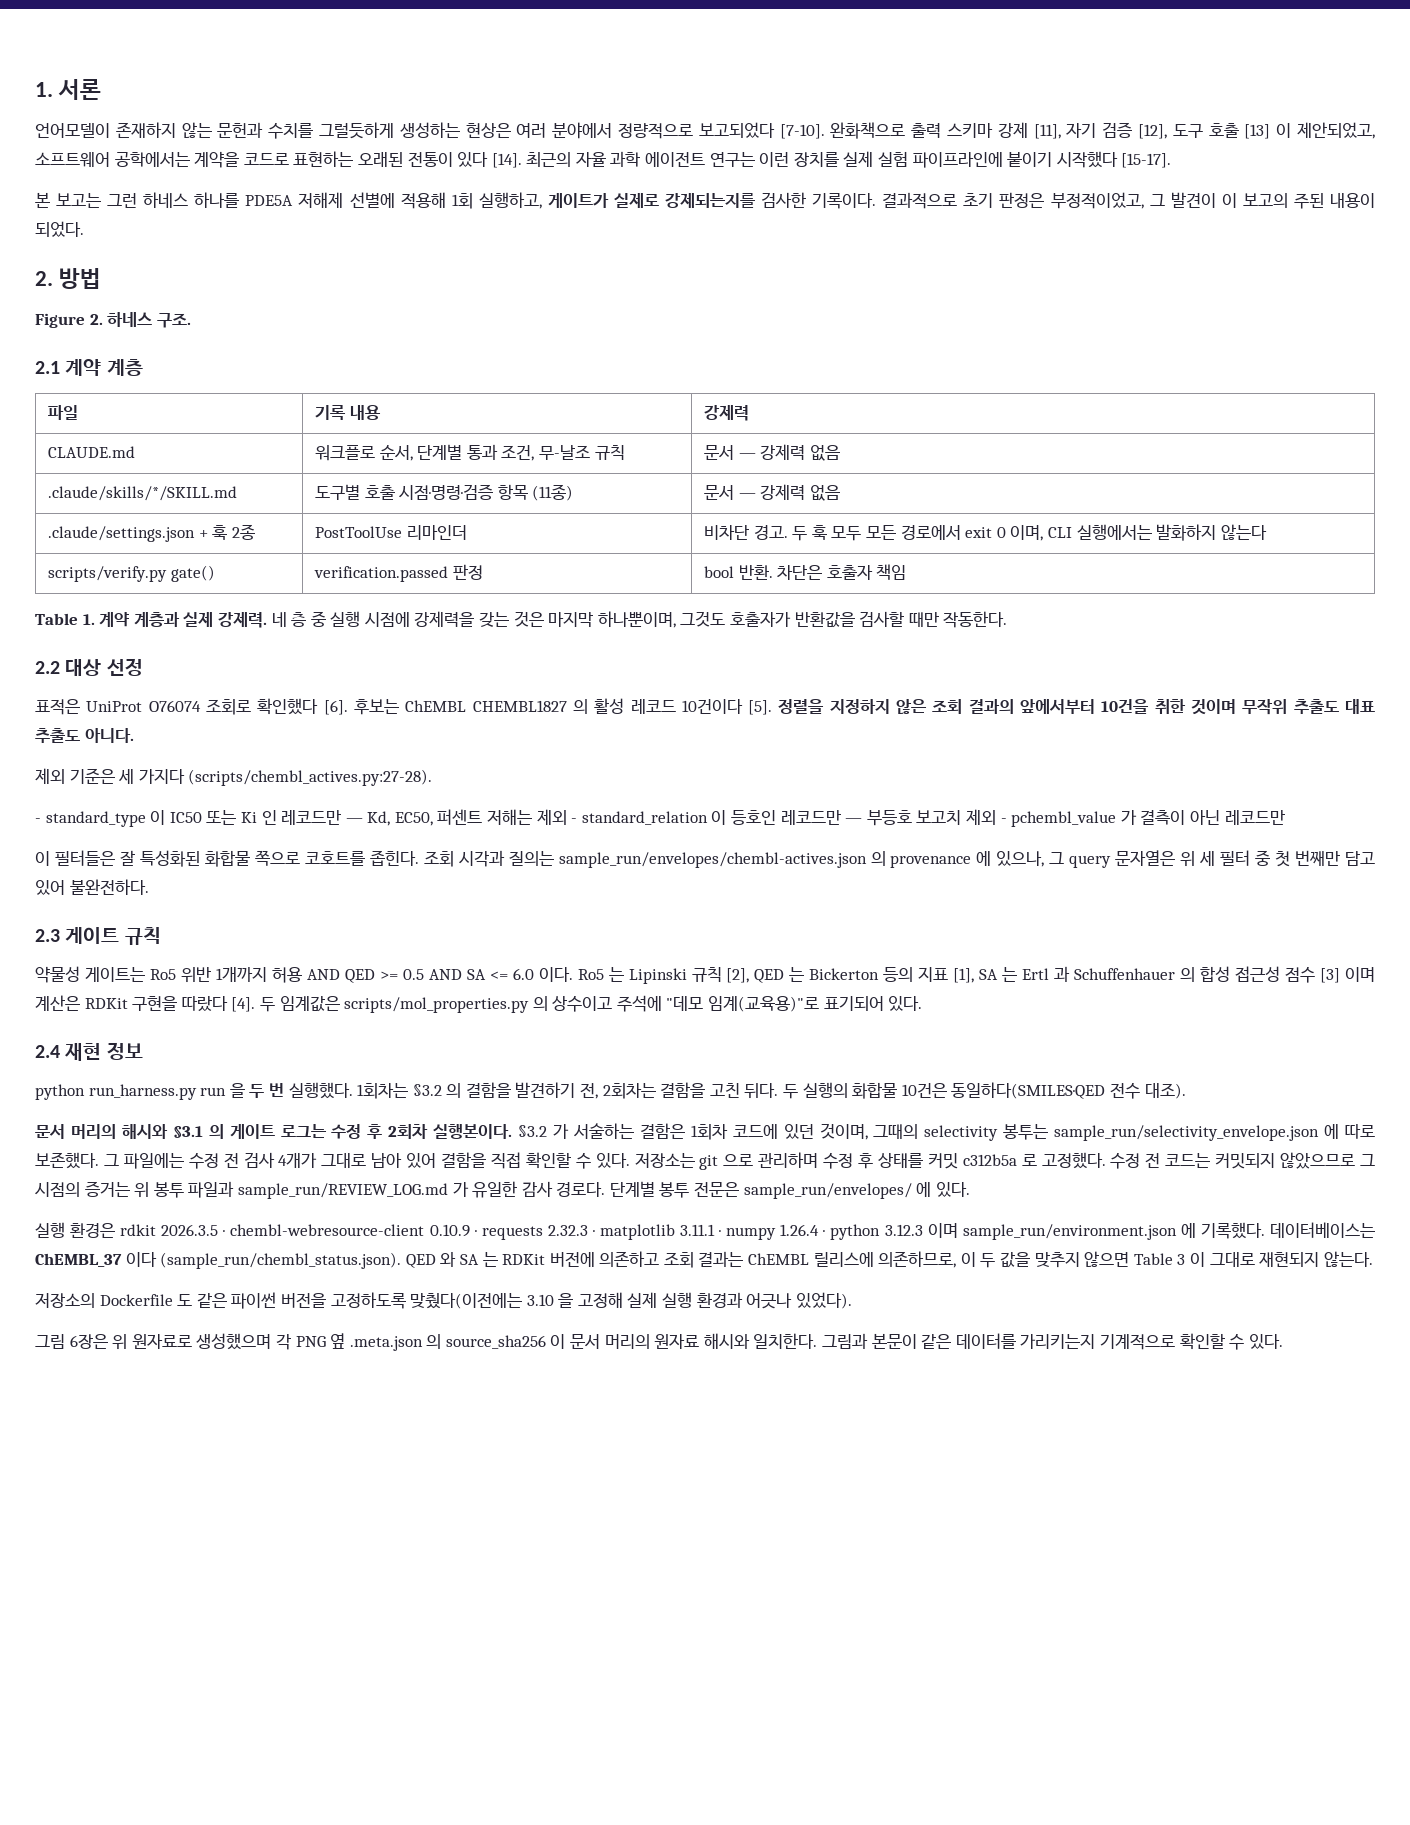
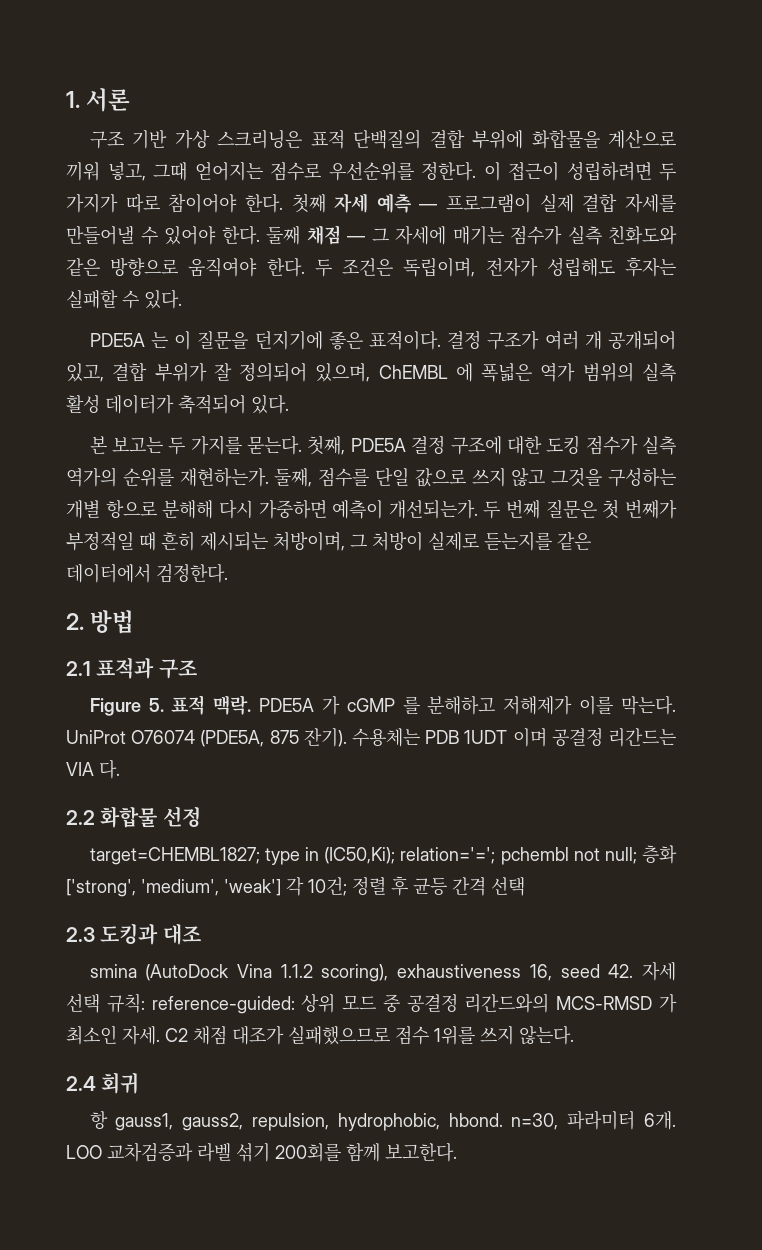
[35,122,1375,139] [35,151,1172,168] [35,192,1375,209] [35,221,84,237] [35,268,102,289] [35,312,191,328] [35,359,143,376] [48,405,79,420] [315,405,381,420] [704,405,750,421] [48,446,136,458] [315,444,625,461] [704,444,840,461] [48,486,238,501] [315,484,574,501] [704,484,840,501] [48,524,255,542] [315,525,467,540] [704,524,1267,541] [48,565,215,582] [314,564,483,582] [704,564,907,580] [35,611,1008,628] 언어모델이 존재하지 않는 문헌과 수치를 그럴듯하게 생성하는 현상은 여러 분야에서 정량적으로 보고되었다 [7-10]. 완화책으로 출력 스키마 강제 [11], 자기 검증 [12], 도구 호출 [13] 이 제안되었고, 소프트웨어 공학에서는 계약을 코드로 표현하는 오래된 전통이 있다 [14]. 최근의 자율 과학 에이전트 연구는 이런 장치를 실제 실험 파이프라인에 붙이기 시작했다 [15-17]. // 본 보고는 그런 하네스 하나를 PDE5A 저해제 선별에 적용해 1회 실행하고, 게이트가 실제로 강제되는지를 검사한 기록이다. 결과적으로 초기 판정은 부정적이었고, 그 발견이 이 보고의 주된 내용이 되었다. // 2. 방법 // Figure 2. 하네스 구조. // 2.1 계약 계층 // 파일 | 기록 내용 | 강제력 // CLAUDE.md | 워크플로 순서, 단계별 통과 조건, 무-날조 규칙 | 문서 — 강제력 없음 // .claude/skills/*/SKILL.md | 도구별 호출 시점·명령·검증 항목 (11종) | 문서 — 강제력 없음 // .claude/settings.json + 훅 2종 | PostToolUse 리마인더 | 비차단 경고. 두 훅 모두 모든 경로에서 exit 0 이며, CLI 실행에서는 발화하지 않는다 // scripts/verify.py gate() | verification.passed 판정 | bool 반환. 차단은 호출자 책임 // Table 1. 계약 계층과 실제 강제력. 네 층 중 실행 시점에 강제력을 갖는 것은 마지막 하나뿐이며, 그것도 호출자가 반환값을 검사할 때만 작동한다. -> [89,129,676,149] [66,161,676,181] [66,193,676,213] [66,225,677,245] [66,257,676,277] [66,289,182,309] [89,330,677,350] [66,362,676,382] [66,394,289,414] [89,435,676,455] [66,467,676,487] [66,499,677,519] [66,531,591,551] [66,563,228,583] [66,610,135,634] [66,657,197,679] [89,695,677,716] [66,728,676,747] [66,759,120,779] 구조 기반 가상 스크리닝은 표적 단백질의 결합 부위에 화합물을 계산으로 끼워 넣고, 그때 얻어지는 점수로 우선순위를 정한다. 이 접근이 성립하려면 두 가지가 따로 참이어야 한다. 첫째 자세 예측 — 프로그램이 실제 결합 자세를 만들어낼 수 있어야 한다. 둘째 채점 — 그 자세에 매기는 점수가 실측 친화도와 같은 방향으로 움직여야 한다. 두 조건은 독립이며, 전자가 성립해도 후자는 실패할 수 있다. // PDE5A 는 이 질문을 던지기에 좋은 표적이다. 결정 구조가 여러 개 공개되어 있고, 결합 부위가 잘 정의되어 있으며, ChEMBL 에 폭넓은 역가 범위의 실측 활성 데이터가 축적되어 있다. // 본 보고는 두 가지를 묻는다. 첫째, PDE5A 결정 구조에 대한 도킹 점수가 실측 역가의 순위를 재현하는가. 둘째, 점수를 단일 값으로 쓰지 않고 그것을 구성하는 개별 항으로 분해해 다시 가중하면 예측이 개선되는가. 두 번째 질문은 첫 번째가 부정적일 때 흔히 제시되는 처방이며, 그 처방이 실제로 듣는지를 같은 데이터에서 검정한다. // 2. 방법 // 2.1 표적과 구조 // Figure 5. 표적 맥락. PDE5A 가 cGMP 를 분해하고 저해제가 이를 막는다. UniProt O76074 (PDE5A, 875 잔기). 수용체는 PDB 1UDT 이며 공결정 리간드는 VIA 다.
[65,659,102,676] 대상 -> [100,806,158,828] 화합물
[35,698,1375,715] [35,728,134,743] [35,768,433,786] [35,809,1285,827] [35,850,1376,868] [35,879,149,895] [35,927,161,945] [35,966,1375,984] [35,995,923,1013] [35,1042,143,1061] [35,1082,1186,1100] [35,1123,1375,1141] [35,1152,1375,1170] [35,1181,970,1199] [35,1222,1375,1240] [35,1251,1373,1269] [35,1292,852,1309] [35,1333,1283,1351] 표적은 UniProt O76074 조회로 확인했다 [6]. 후보는 ChEMBL CHEMBL1827 의 활성 레코드 10건이다 [5]. 정렬을 지정하지 않은 조회 결과의 앞에서부터 10건을 취한 것이며 무작위 추출도 대표 추출도 아니다. // 제외 기준은 세 가지다 (scripts/chembl_actives.py:27-28). // - standard_type 이 IC50 또는 Ki 인 레코드만 — Kd, EC50, 퍼센트 저해는 제외 - standard_relation 이 등호인 레코드만 — 부등호 보고치 제외 - pchembl_value 가 결측이 아닌 레코드만 // 이 필터들은 잘 특성화된 화합물 쪽으로 코호트를 좁힌다. 조회 시각과 질의는 sample_run/envelopes/chembl-actives.json 의 provenance 에 있으나, 그 query 문자열은 위 세 필터 중 첫 번째만 담고 있어 불완전하다. // 2.3 게이트 규칙 // 약물성 게이트는 Ro5 위반 1개까지 허용 AND QED >= 0.5 AND SA <= 6.0 이다. Ro5 는 Lipinski 규칙 [2], QED 는 Bickerton 등의 지표 [1], SA 는 Ertl 과 Schuffenhauer 의 합성 접근성 점수 [3] 이며 계산은 RDKit 구현을 따랐다 [4]. 두 임계값은 scripts/mol_properties.py 의 상수이고 주석에 "데모 임계(교육용)"로 표기되어 있다. // 2.4 재현 정보 // python run_harness.py run 을 두 번 실행했다. 1회차는 §3.2 의 결함을 발견하기 전, 2회차는 결함을 고친 뒤다. 두 실행의 화합물 10건은 동일하다(SMILES·QED 전수 대조). // 문서 머리의 해시와 §3.1 의 게이트 로그는 수정 후 2회차 실행본이다. §3.2 가 서술하는 결함은 1회차 코드에 있던 것이며, 그때의 selectivity 봉투는 sample_run/selectivity_envelope.json 에 따로 보존했다. 그 파일에는 수정 전 검사 4개가 그대로 남아 있어 결함을 직접 확인할 수 있다. 저장소는 git 으로 관리하며 수정 후 상태를 커밋 c312b5a 로 고정했다. 수정 전 코드는 커밋되지 않았으므로 그 시점의 증거는 위 봉투 파일과 sample_run/REVIEW_LOG.md 가 유일한 감사 경로다. 단계별 봉투 전문은 sample_run/envelopes/ 에 있다. // 실행 환경은 rdkit 2026.3.5 · chembl-webresource-client 0.10.9 · requests 2.32.3 · matplotlib 3.11.1 · numpy 1.26.4 · python 3.12.3 이며 sample_run/environment.json 에 기록했다. 데이터베이스는 ChEMBL_37 이다 (sample_run/chembl_status.json). QED 와 SA 는 RDKit 버전에 의존하고 조회 결과는 ChEMBL 릴리스에 의존하므로, 이 두 값을 맞추지 않으면 Table 3 이 그대로 재현되지 않는다. // 저장소의 Dockerfile 도 같은 파이썬 버전을 고정하도록 맞췄다(이전에는 3.10 을 고정해 실제 실행 환경과 어긋나 있었다). // 그림 6장은 위 원자료로 생성했으며 각 PNG 옆 .meta.json 의 source_sha256 이 문서 머리의 원자료 해시와 일치한다. 그림과 본문이 같은 데이터를 가리키는지 기계적으로 확인할 수 있다. -> [89,845,677,865] [66,876,525,897] [66,923,201,945] [89,961,677,982] [66,993,677,1014] [66,1025,574,1045] [66,1072,140,1094] [89,1110,677,1131] [66,1142,457,1162] target=CHEMBL1827; type in (IC50,Ki); relation='='; pchembl not null; 층화 ['strong', 'medium', 'weak'] 각 10건; 정렬 후 균등 간격 선택 // 2.3 도킹과 대조 // smina (AutoDock Vina 1.1.2 scoring), exhaustiveness 16, seed 42. 자세 선택 규칙: reference-guided: 상위 모드 중 공결정 리간드와의 MCS-RMSD 가 최소인 자세. C2 채점 대조가 실패했으므로 점수 1위를 쓰지 않는다. // 2.4 회귀 // 항 gauss1, gauss2, repulsion, hydrophobic, hbond. n=30, 파라미터 6개. LOO 교차검증과 라벨 섞기 200회를 함께 보고한다.

